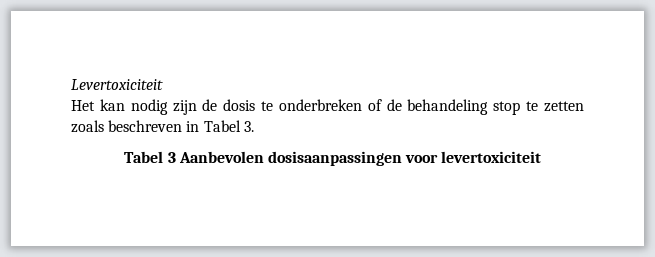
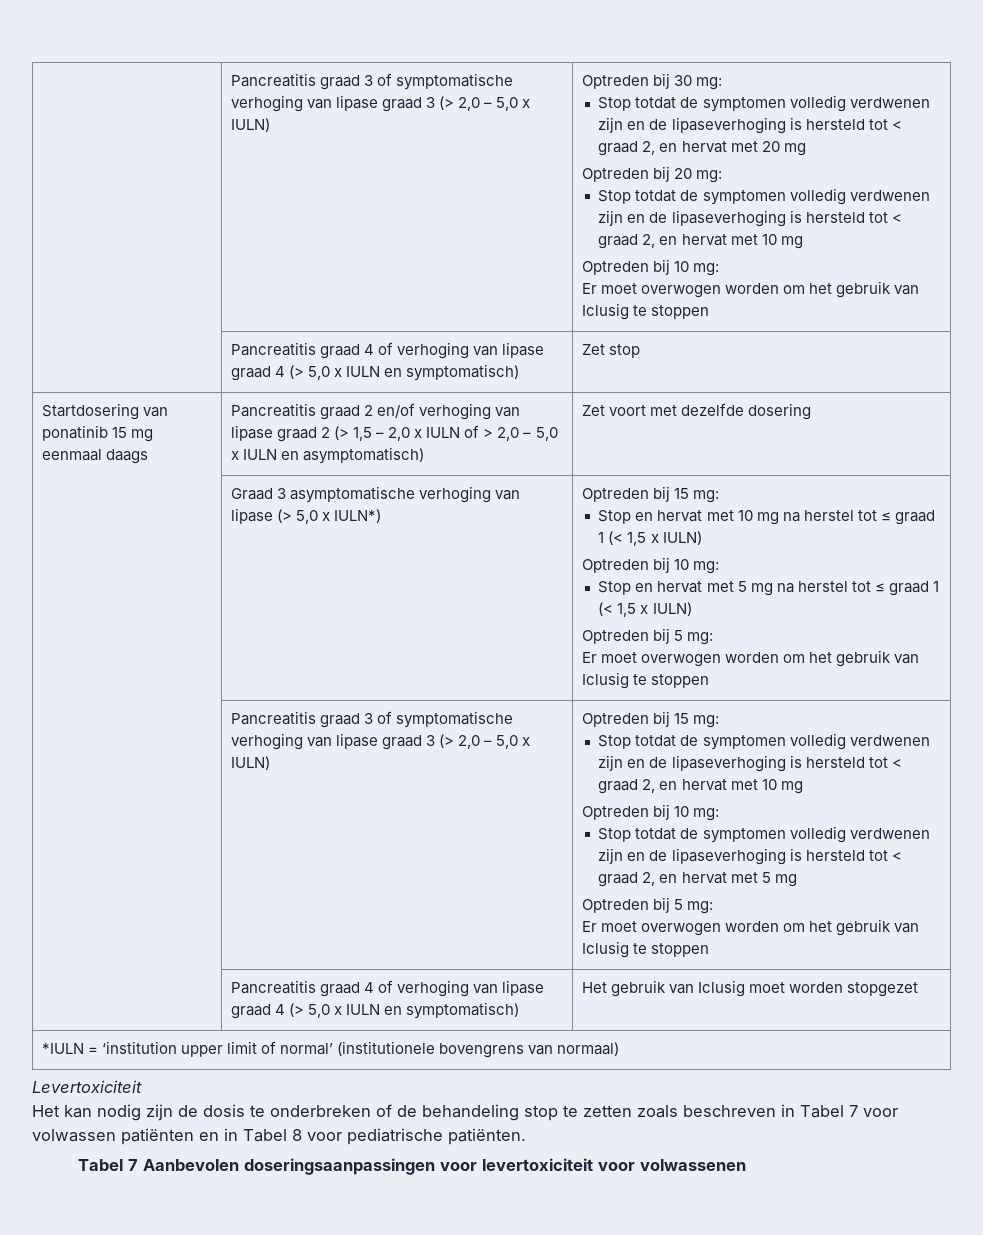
(71, 84) none -> [230,73,514,90] [230,95,531,112] [230,118,270,132] [581,73,723,90] [598,95,930,112] [598,117,902,134] [598,141,806,156] [581,166,723,183] [598,188,930,205] [598,210,902,227] [598,234,803,249] [581,259,720,276] [581,281,920,298] [581,303,709,320] [230,342,545,359] [230,364,520,381] [581,344,640,358] [41,403,168,420] [41,425,153,442] [41,449,148,464] [230,403,521,420] [230,425,558,442] [230,447,425,464] [581,403,812,420] [230,486,521,503] [230,508,382,524] [581,486,720,503] [598,510,935,525] [598,531,702,546] [581,557,720,574] [598,581,939,596] [598,602,692,617] [581,628,714,645] [581,650,920,667] [581,672,709,689] [230,711,514,728] [230,733,531,750] [230,756,270,770] [581,711,720,728] [598,733,930,750] [598,755,902,772] [598,779,803,794] [581,804,720,821] [598,826,930,843] [598,848,902,865] [598,872,797,887] [581,897,714,914] [581,919,920,936] [581,941,709,958] [230,980,545,997] [230,1002,520,1019] [581,980,919,997] [41,1041,620,1058] | Pancreatitis graad 3 of symptomatische verhoging van lipase graad 3 (> 2,0 – 5,0 x IULN) | Optreden bij 30 mg: // Stop totdat de symptomen volledig verdwenen zijn en de lipaseverhoging is hersteld tot < graad 2, en hervat met 20 mg // Optreden bij 20 mg: // Stop totdat de symptomen volledig verdwenen zijn en de lipaseverhoging is hersteld tot < graad 2, en hervat met 10 mg // Optreden bij 10 mg: // Er moet overwogen worden om het gebruik van Iclusig te stoppen // | Pancreatitis graad 4 of verhoging van lipase graad 4 (> 5,0 x IULN en symptomatisch) | Zet stop // Startdosering van ponatinib 15 mg eenmaal daags | Pancreatitis graad 2 en/of verhoging van lipase graad 2 (> 1,5 – 2,0 x IULN of > 2,0 – 5,0 x IULN en asymptomatisch) | Zet voort met dezelfde dosering // | Graad 3 asymptomatische verhoging van lipase (> 5,0 x IULN*) | Optreden bij 15 mg: // Stop en hervat met 10 mg na herstel tot ≤ graad 1 (< 1,5 x IULN) // Optreden bij 10 mg: // Stop en hervat met 5 mg na herstel tot ≤ graad 1 (< 1,5 x IULN) // Optreden bij 5 mg: // Er moet overwogen worden om het gebruik van Iclusig te stoppen // | Pancreatitis graad 3 of symptomatische verhoging van lipase graad 3 (> 2,0 – 5,0 x IULN) | Optreden bij 15 mg: // Stop totdat de symptomen volledig verdwenen zijn en de lipaseverhoging is hersteld tot < graad 2, en hervat met 10 mg // Optreden bij 10 mg: // Stop totdat de symptomen volledig verdwenen zijn en de lipaseverhoging is hersteld tot < graad 2, en hervat met 5 mg // Optreden bij 5 mg: // Er moet overwogen worden om het gebruik van Iclusig te stoppen // | Pancreatitis graad 4 of verhoging van lipase graad 4 (> 5,0 x IULN en symptomatisch) | Het gebruik van Iclusig moet worden stopgezet // *IULN = ‘institution upper limit of normal’ (institutionele bovengrens van normaal) //
[243,121,254,132] [124,151,542,166] 3. // Tabel 3 Aanbevolen dosisaanpassingen voor levertoxiciteit -> [849,1105,898,1117] [32,1128,526,1145] [77,1158,746,1175] 7 voor volwassen patiënten en in Tabel 8 voor pediatrische patiënten. // Tabel 7 Aanbevolen doseringsaanpassingen voor levertoxiciteit voor volwassenen

